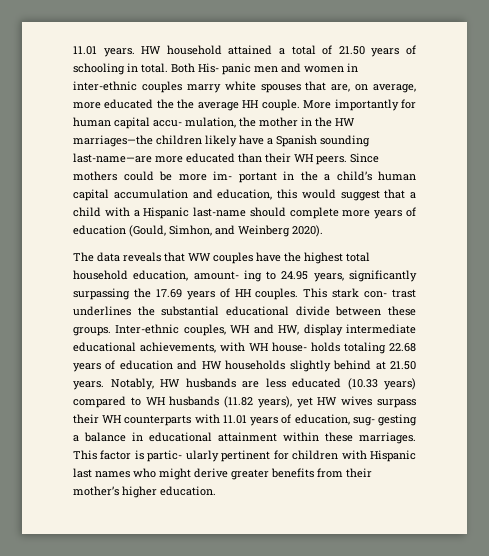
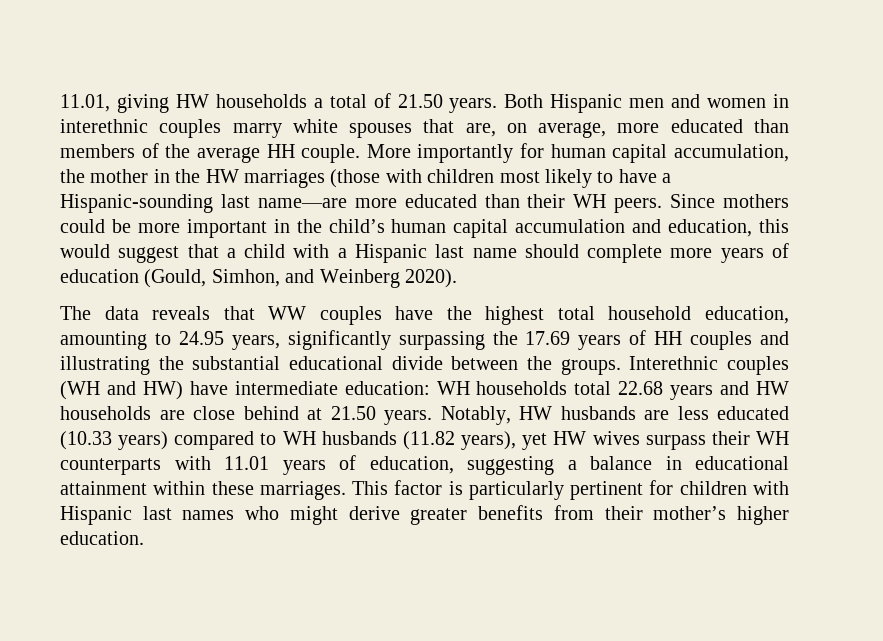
[73,45,417,57] [73,63,251,75] 11.01 years. HW household attained a total of 21.50 years of schooling in total. Both His- panic -> [60,93,623,113] 11.01, giving HW households a total of 21.50 years. Both Hispanic
[73,81,137,91] inter-ethnic -> [60,119,148,133] interethnic
[156,99,174,109] the -> [753,119,789,133] [60,143,159,158] than members of
[153,117,236,128] accu- mulation, -> [673,144,789,162] accumulation,
[73,135,370,147] [73,153,152,163] marriages—the children likely have a Spanish sounding last-name—are -> [244,169,672,188] [60,194,347,213] marriages (those with children most likely to have a Hispanic-sounding last name—are
[213,171,330,183] im- portant in the a -> [186,219,322,238] important in the
[193,207,247,217] last-name -> [435,244,517,258] last name
[193,270,262,282] amount- ing -> [60,331,147,350] amounting
[255,288,416,300] [73,306,131,316] couples. This stark con- trast underlines -> [690,331,789,350] [60,356,150,375] couples and illustrating
[388,306,416,316] [73,324,416,336] [73,342,416,354] [73,360,173,372] these groups. Inter-ethnic couples, WH and HW, display intermediate educational achievements, with WH house- holds totaling 22.68 years of education -> [527,356,789,375] [60,381,714,400] the groups. Interethnic couples (WH and HW) have intermediate education: WH households total 22.68 years
[289,360,331,372] slightly -> [159,406,235,420] are close
[352,414,418,426] sug- gesting -> [467,456,554,475] suggesting
[147,450,219,462] partic- ularly -> [468,481,564,500] particularly

